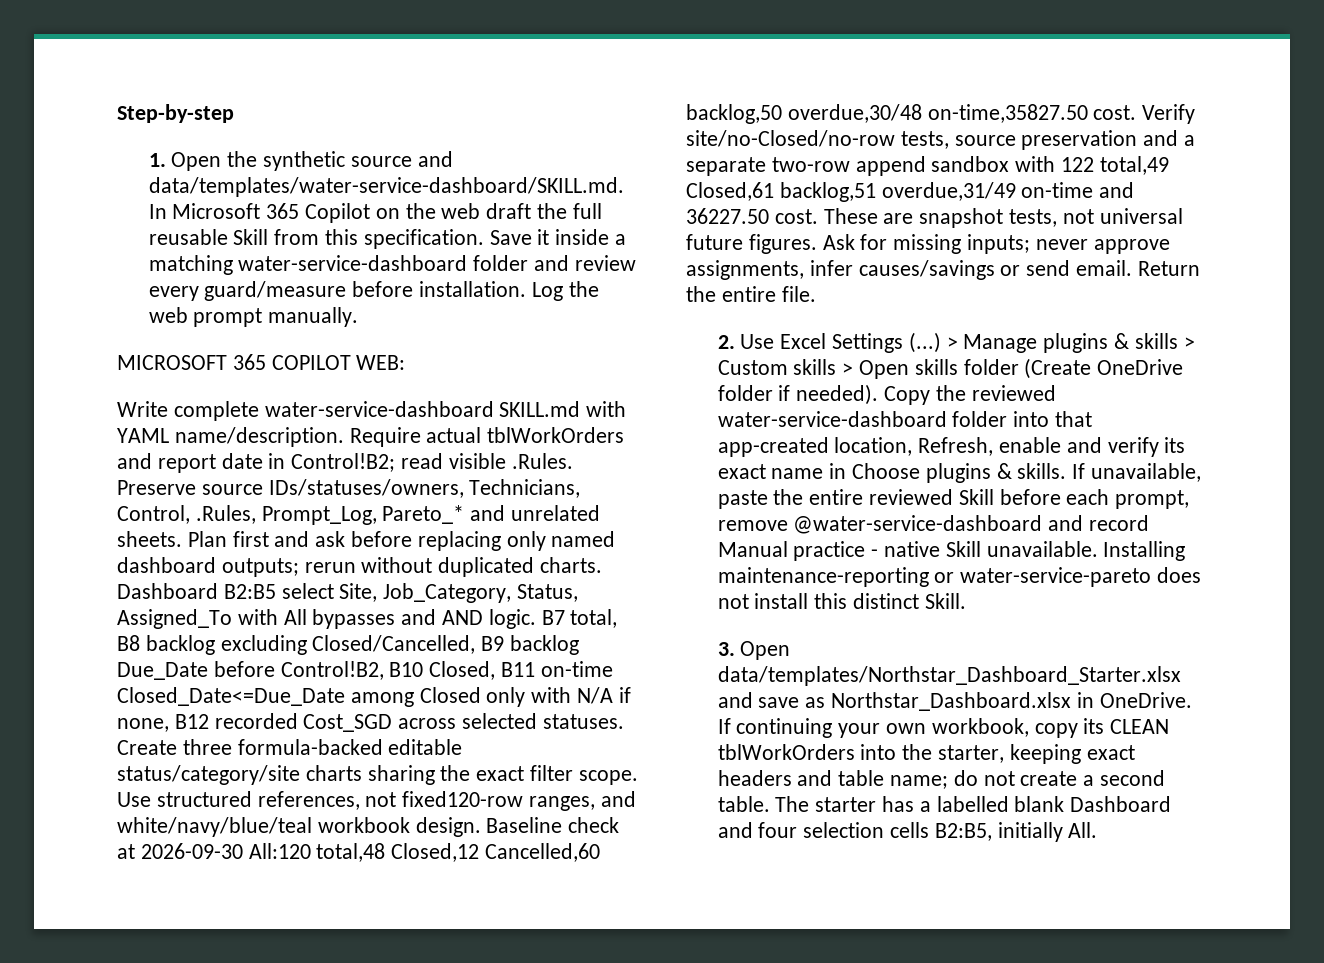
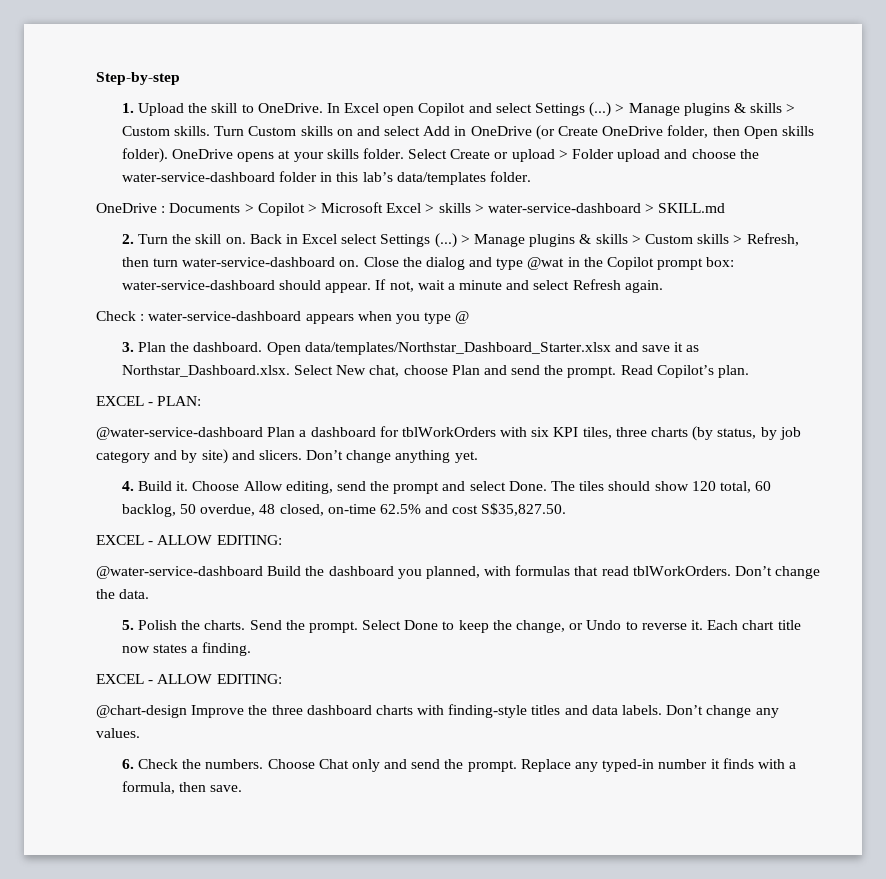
[171,151,453,171] [148,177,624,197] [148,203,602,223] [148,229,627,249] [148,255,636,275] [148,281,599,301] [148,307,359,327] [117,354,406,370] [117,401,627,421] [117,427,625,447] [117,453,573,473] [117,479,581,498] [117,505,601,525] [117,531,616,551] [117,557,603,577] [117,583,579,603] [117,609,618,629] [117,635,580,655] [117,661,613,680] [117,687,631,707] [117,713,624,732] [117,739,463,755] [117,765,638,785] [117,791,636,811] [117,817,620,837] [117,843,601,862] [686,104,1196,124] [686,130,1196,150] [686,156,1169,176] [686,182,1135,202] [686,208,1183,228] [686,234,1170,254] [686,260,1200,280] [686,286,816,302] [717,333,827,349] Open the synthetic source and data/templates/water-service-dashboard/SKILL.md. In Microsoft 365 Copilot on the web draft the full reusable Skill from this specification. Save it inside a matching water-service-dashboard folder and review every guard/measure before installation. Log the web prompt manually. // MICROSOFT 365 COPILOT WEB: // Write complete water-service-dashboard SKILL.md with YAML name/description. Require actual tblWorkOrders and report date in Control!B2; read visible .Rules. Preserve source IDs/statuses/owners, Technicians, Control, .Rules, Prompt_Log, Pareto_* and unrelated sheets. Plan first and ask before replacing only named dashboard outputs; rerun without duplicated charts. Dashboard B2:B5 select Site, Job_Category, Status, Assigned_To with All bypasses and AND logic. B7 total, B8 backlog excluding Closed/Cancelled, B9 backlog Due_Date before Control!B2, B10 Closed, B11 on-time Closed_Date<=Due_Date among Closed only with N/A if none, B12 recorded Cost_SGD across selected statuses. Create three formula-backed editable status/category/site charts sharing the exact filter scope. Use structured references, not fixed120-row ranges, and white/navy/blue/teal workbook design. Baseline check at 2026-09-30 All:120 total,48 Closed,12 Cancelled,60 backlog,50 overdue,30/48 on-time,35827.50 cost. Verify site/no-Closed/no-row tests, source preservation and a separate two-row append sandbox with 122 total,49 Closed,61 backlog,51 overdue,31/49 on-time and 36227.50 cost. These are snapshot tests, not universal future figures. Ask for missing inputs; never approve assignments, infer causes/savings or send email. Return the entire file. // 2. Use Excel -> [138,102,796,117] [121,125,814,140] [121,148,759,163] [121,171,531,185] [96,202,726,216] [121,234,378,244] Upload the skill to OneDrive. In Excel open Copilot and select Settings (...) > Manage plugins & skills > Custom skills. Turn Custom skills on and select Add in OneDrive (or Create OneDrive folder, then Open skills folder). OneDrive opens at your skills folder. Select Create or upload > Folder upload and choose the water-service-dashboard folder in this lab’s data/templates folder. // OneDrive : Documents > Copilot > Microsoft Excel > skills > water-service-dashboard > SKILL.md // 2. Turn the skill on. Back in Excel select
[858,358,1184,379] [717,384,1056,405] [717,411,1092,427] [717,437,1186,457] [717,463,1202,483] [717,489,1190,509] [717,515,1149,534] [717,541,1186,561] [717,567,1201,587] [717,593,966,609] [717,641,791,660] [717,666,1181,686] [717,692,1192,711] [717,718,1170,738] [717,744,1135,764] [717,770,1166,789] [717,796,1172,812] [717,822,1098,842] Open skills folder (Create OneDrive folder if needed). Copy the reviewed water-service-dashboard folder into that app-created location, Refresh, enable and verify its exact name in Choose plugins & skills. If unavailable, paste the entire reviewed Skill before each prompt, remove @water-service-dashboard and record Manual practice - native Skill unavailable. Installing maintenance-reporting or water-service-pareto does not install this distinct Skill. // 3. Open data/templates/Northstar_Dashboard_Starter.xlsx and save as Northstar_Dashboard.xlsx in OneDrive. If continuing your own workbook, copy its CLEAN tblWorkOrders into the starter, keeping exact headers and table name; do not create a second table. The starter has a labelled blank Dashboard and four selection cells B2:B5, initially All. -> [746,233,799,246] [121,257,735,270] [121,279,663,293] [96,311,470,324] [121,342,700,355] [121,365,750,378] [96,396,202,406] [96,426,801,441] [96,449,478,464] [121,481,772,494] [121,503,567,517] [96,535,282,545] [96,565,821,579] [96,589,150,599] [121,620,801,633] [121,642,252,656] [96,674,282,684] [96,704,779,718] [96,728,140,738] [121,758,797,772] [121,781,243,794] Refresh, then turn water-service-dashboard on. Close the dialog and type @wat in the Copilot prompt box: water-service-dashboard should appear. If not, wait a minute and select Refresh again. // Check : water-service-dashboard appears when you type @ // 3. Plan the dashboard. Open data/templates/Northstar_Dashboard_Starter.xlsx and save it as Northstar_Dashboard.xlsx. Select New chat, choose Plan and send the prompt. Read Copilot’s plan. // EXCEL - PLAN: // @water-service-dashboard Plan a dashboard for tblWorkOrders with six KPI tiles, three charts (by status, by job category and by site) and slicers. Don’t change anything yet. // 4. Build it. Choose Allow editing, send the prompt and select Done. The tiles should show 120 total, 60 backlog, 50 overdue, 48 closed, on-time 62.5% and cost S$35,827.50. // EXCEL - ALLOW EDITING: // @water-service-dashboard Build the dashboard you planned, with formulas that read tblWorkOrders. Don’t change the data. // 5. Polish the charts. Send the prompt. Select Done to keep the change, or Undo to reverse it. Each chart title now states a finding. // EXCEL - ALLOW EDITING: // @chart-design Improve the three dashboard charts with finding-style titles and data labels. Don’t change any values. // 6. Check the numbers. Choose Chat only and send the prompt. Replace any typed-in number it finds with a formula, then save.

